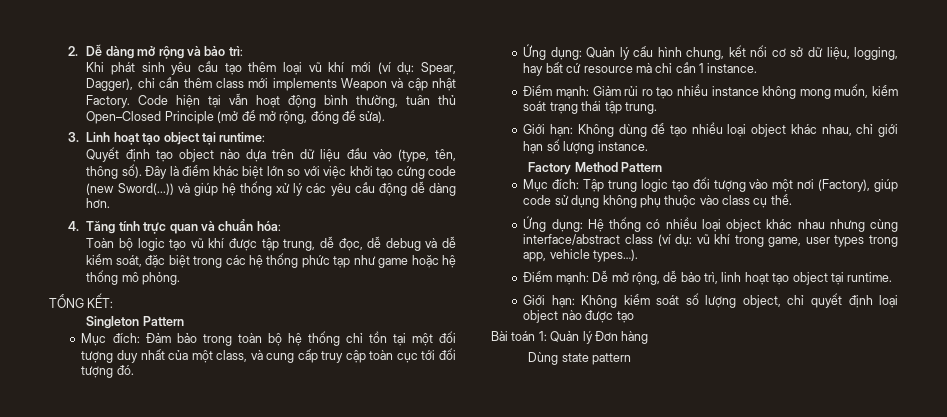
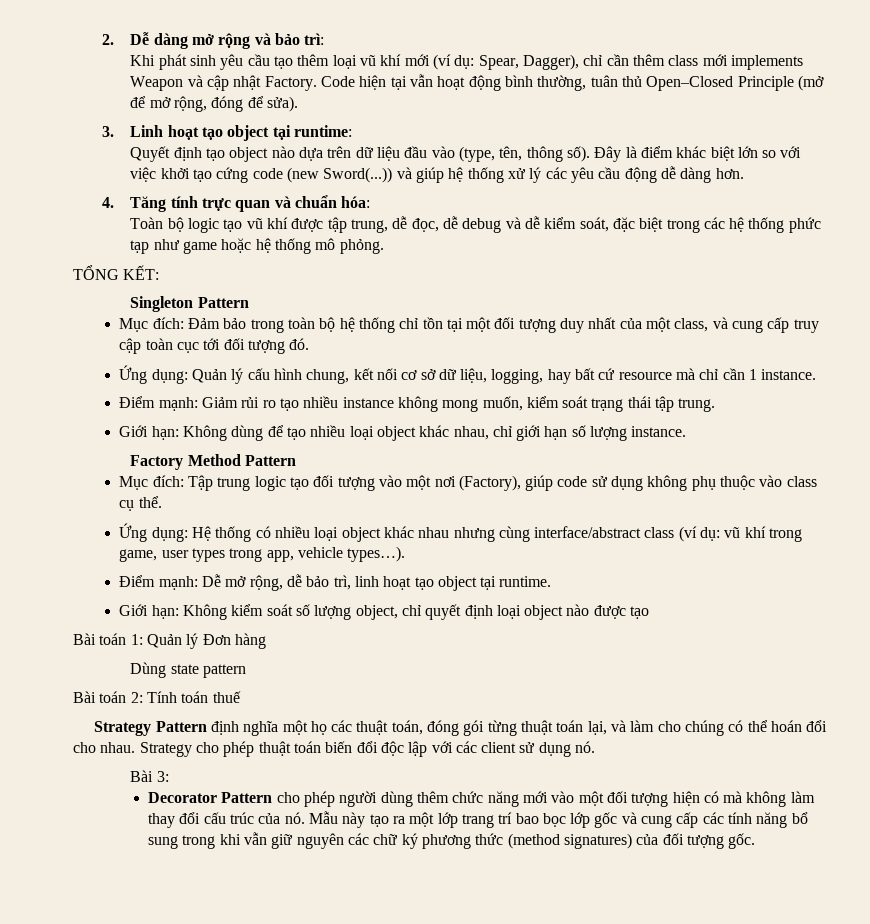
(632, 359) none -> [73,691,241,703] [94,720,828,736] [73,741,596,757] [130,770,169,782] [148,791,815,807] [148,811,808,828] [148,832,756,849] // Bài toán 2: Tính toán thuế // Strategy Pattern định nghĩa một họ các thuật toán, đóng gói từng thuật toán lại, và làm cho chúng có thể hoán đổi cho nhau. Strategy cho phép thuật toán biến đổi độc lập với các client sử dụng nó. // Bài 3: // Decorator Pattern cho phép người dùng thêm chức năng mới vào một đối tượng hiện có mà không làm thay đổi cấu trúc của nó. Mẫu này tạo ra một lớp trang trí bao bọc lớp gốc và cung cấp các tính năng bổ sung trong khi vẫn giữ nguyên các chữ ký phương thức (method signatures) của đối tượng gốc.

